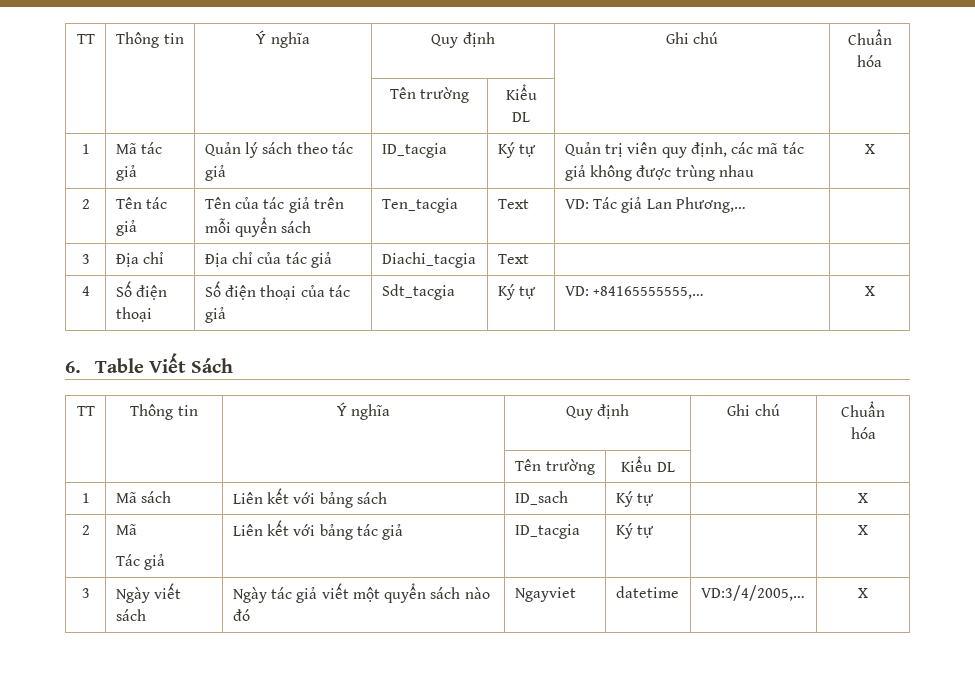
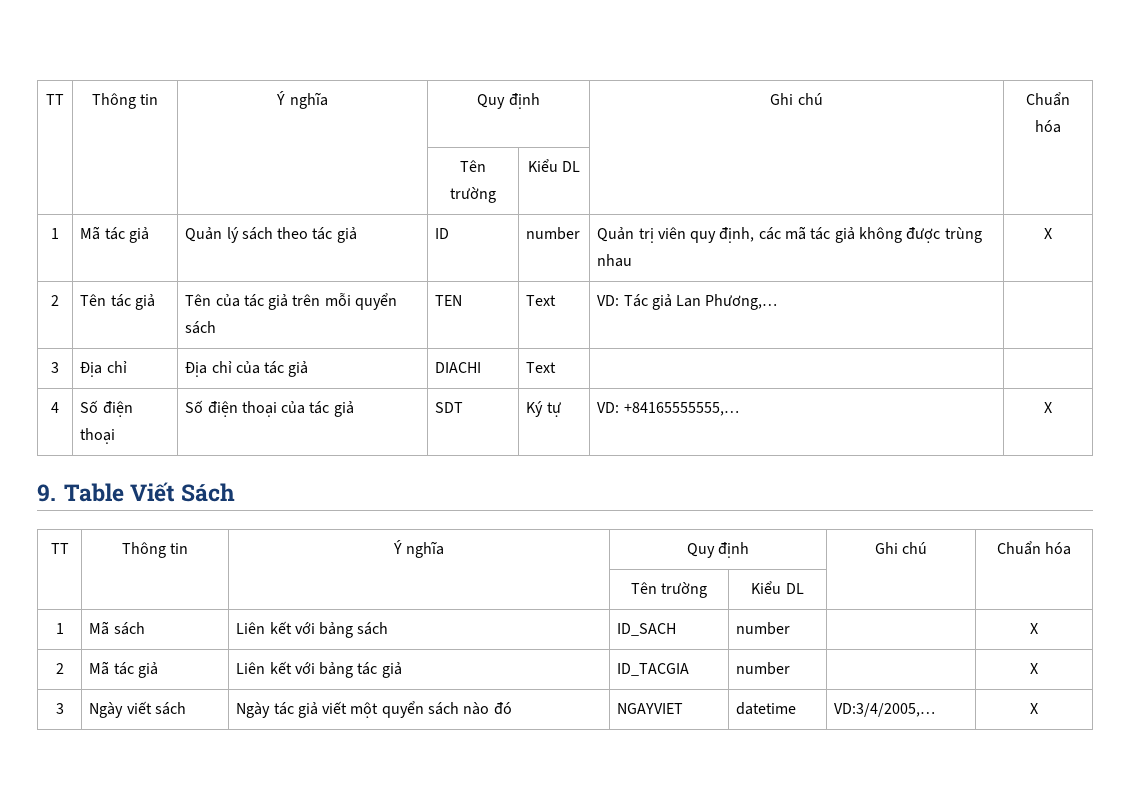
[381,143,447,158] [497,142,536,158] ID_tacgia | Ký tự -> [435,228,450,239] [526,227,581,240] ID | number
[381,198,458,213] Ten_tacgia -> [435,295,463,306] TEN
[381,252,476,268] Diachi_tacgia -> [435,362,482,373] DIACHI
[381,284,455,300] Sdt_tacgia -> [435,402,464,413] SDT
[65,361,81,373] 6. -> [37,484,56,502] 9.
[514,491,568,505] [615,491,654,507] ID_sach | Ký tự -> [617,623,677,636] [736,622,791,635] ID_SACH | number
[115,554,140,566] // Tác -> [113,662,134,675] tác
[514,524,580,539] [615,523,654,539] ID_tacgia | Ký tự -> [617,663,690,676] [736,662,791,675] ID_TACGIA | number
[514,587,576,602] Ngayviet -> [617,703,684,714] NGAYVIET

